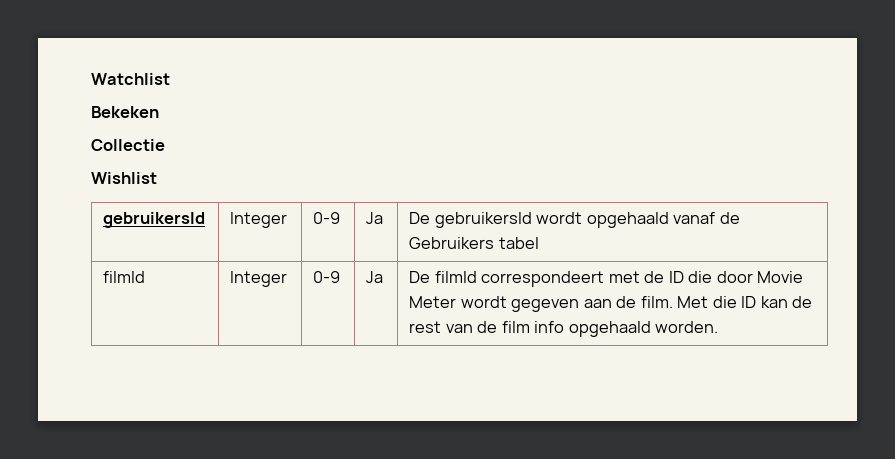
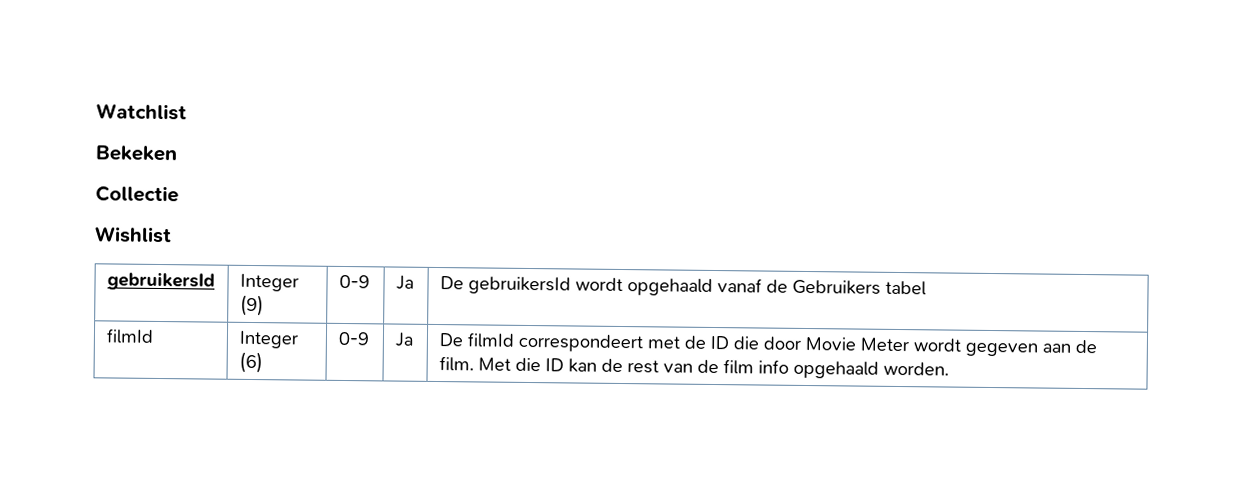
(288, 220) none -> [239,294,264,317] (9)
(288, 279) none -> [238,351,263,374] (6)

